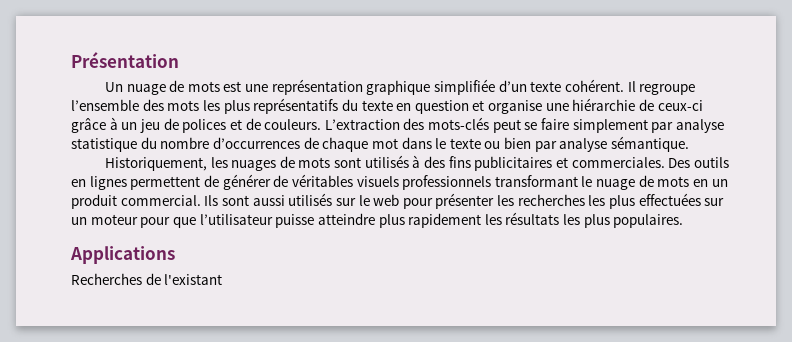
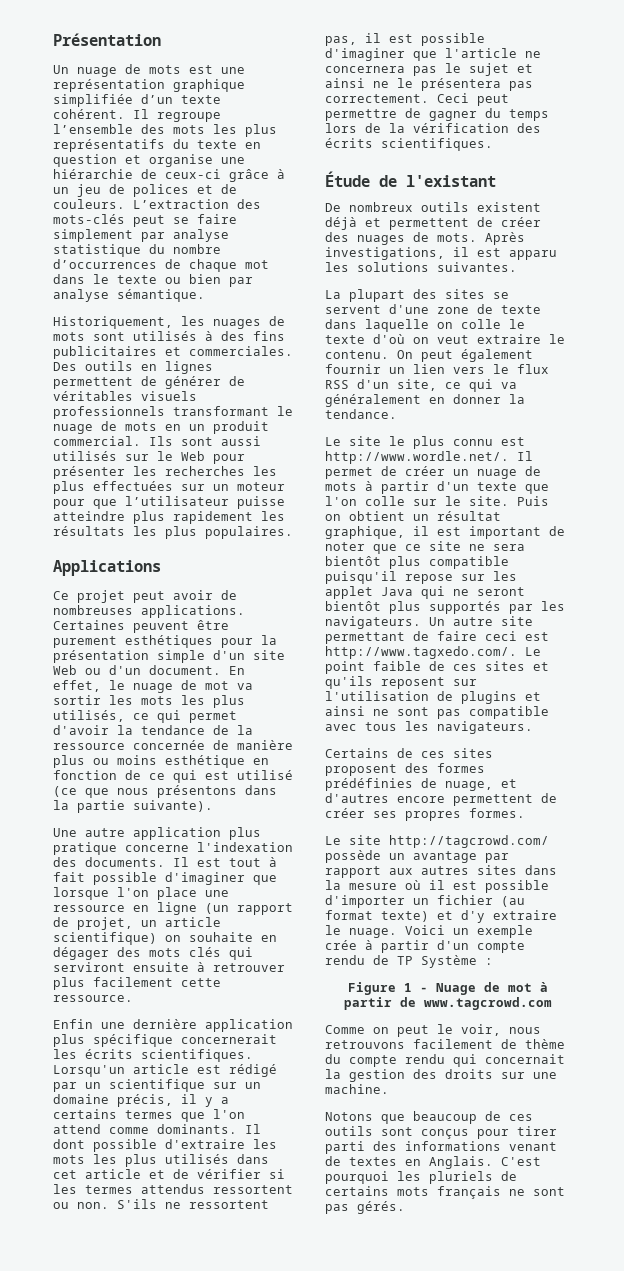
[373,194,400,206] web -> [181,451,205,461] Web
[71,273,223,285] Recherches de l'existant -> [53,590,237,603] [53,605,245,618] [53,620,229,633] [53,635,277,648] [53,650,285,663] [53,665,245,675] [53,680,253,693] [53,695,245,708] [53,710,237,723] [53,725,253,735] [53,740,293,750] [53,755,269,768] [53,770,293,783] [53,785,277,798] [53,800,213,813] [53,827,261,840] [53,842,293,855] [53,857,277,867] [53,872,277,885] [53,887,229,900] [53,902,293,915] [53,917,221,930] [53,932,277,945] [53,947,253,960] [53,962,285,972] [53,977,221,990] [53,995,133,1002] [53,1019,293,1032] [53,1034,277,1047] [53,1049,253,1062] [53,1064,277,1077] [53,1079,261,1092] [53,1094,229,1107] [53,1109,245,1122] [53,1124,261,1134] [53,1139,277,1152] [53,1154,269,1167] [53,1169,285,1179] [53,1184,293,1194] [53,1199,269,1209] [325,33,485,46] [325,48,541,61] [325,63,533,76] [325,78,533,91] [325,93,509,106] [325,108,549,121] [325,123,541,133] [325,138,493,151] [325,171,496,187] [325,202,541,212] [325,217,541,230] [325,232,525,245] [325,247,557,260] [325,262,517,272] [325,289,509,302] [325,304,541,314] [325,319,525,332] [325,334,565,344] [325,349,533,362] [325,364,549,374] [325,379,517,392] [325,394,525,407] [325,409,397,419] [325,436,525,449] [325,451,533,464] [325,466,541,479] [325,481,549,494] [325,496,549,506] [325,511,501,521] [325,526,565,539] [325,541,525,554] [325,556,509,569] [325,571,517,584] [325,586,525,599] [325,601,565,614] [325,616,533,629] [325,631,549,644] [325,646,541,659] [325,661,549,674] [325,676,477,689] [325,691,541,704] [325,706,549,719] [325,721,533,734] [325,748,493,758] [325,763,485,776] [325,778,517,791] [325,793,557,806] [325,808,525,821] [325,835,549,848] [325,850,509,863] [325,865,557,878] [325,880,549,893] [325,895,525,908] [325,910,557,923] [325,925,533,938] [325,940,525,953] [325,955,493,968] [348,982,548,995] [344,997,552,1010] [325,1024,541,1037] [325,1039,565,1049] [325,1054,565,1067] [325,1069,557,1082] [325,1084,389,1094] [325,1111,533,1124] [325,1126,557,1139] [325,1141,557,1154] [325,1156,541,1169] [325,1171,517,1184] [325,1186,565,1199] [325,1201,405,1214] Ce projet peut avoir de nombreuses applications. Certaines peuvent être purement esthétiques pour la présentation simple d'un site Web ou d'un document. En effet, le nuage de mot va sortir les mots les plus utilisés, ce qui permet d'avoir la tendance de la ressource concernée de manière plus ou moins esthétique en fonction de ce qui est utilisé (ce que nous présentons dans la partie suivante). // Une autre application plus pratique concerne l'indexation des documents. Il est tout à fait possible d'imaginer que lorsque l'on place une ressource en ligne (un rapport de projet, un article scientifique) on souhaite en dégager des mots clés qui serviront ensuite à retrouver plus facilement cette ressource. // Enfin une dernière application plus spécifique concernerait les écrits scientifiques. Lorsqu'un article est rédigé par un scientifique sur un domaine précis, il y a certains termes que l'on attend comme dominants. Il dont possible d'extraire les mots les plus utilisés dans cet article et de vérifier si les termes attendus ressortent ou non. S'ils ne ressortent pas, il est possible d'imaginer que l'article ne concernera pas le sujet et ainsi ne le présentera pas correctement. Ceci peut permettre de gagner du temps lors de la vérification des écrits scientifiques. // Étude de l'existant // De nombreux outils existent déjà et permettent de créer des nuages de mots. Après investigations, il est apparu les solutions suivantes. // La plupart des sites se servent d'une zone de texte dans laquelle on colle le texte d'où on veut extraire le contenu. On peut également fournir un lien vers le flux RSS d'un site, ce qui va généralement en donner la tendance. // Le site le plus connu est http://www.wordle.net/. Il permet de créer un nuage de mots à partir d'un texte que l'on colle sur le site. Puis on obtient un résultat graphique, il est important de noter que ce site ne sera bientôt plus compatible puisqu'il repose sur les applet Java qui ne seront bientôt plus supportés par les navigateurs. Un autre site permettant de faire ceci est http://www.tagxedo.com/. Le point faible de ces sites et qu'ils reposent sur l'utilisation de plugins et ainsi ne sont pas compatible avec tous les navigateurs. // Certains de ces sites proposent des formes prédéfinies de nuage, et d'autres encore permettent de créer ses propres formes. // Le site http://tagcrowd.com/ possède un avantage par rapport aux autres sites dans la mesure où il est possible d'importer un fichier (au format texte) et d'y extraire le nuage. Voici un exemple crée à partir d'un compte rendu de TP Système : // Figure 1 - Nuage de mot à partir de www.tagcrowd.com // Comme on peut le voir, nous retrouvons facilement de thème du compte rendu qui concernait la gestion des droits sur une machine. // Notons que beaucoup de ces outils sont conçus pour tirer parti des informations venant de textes en Anglais. C'est pourquoi les pluriels de certains mots français ne sont pas gérés.

